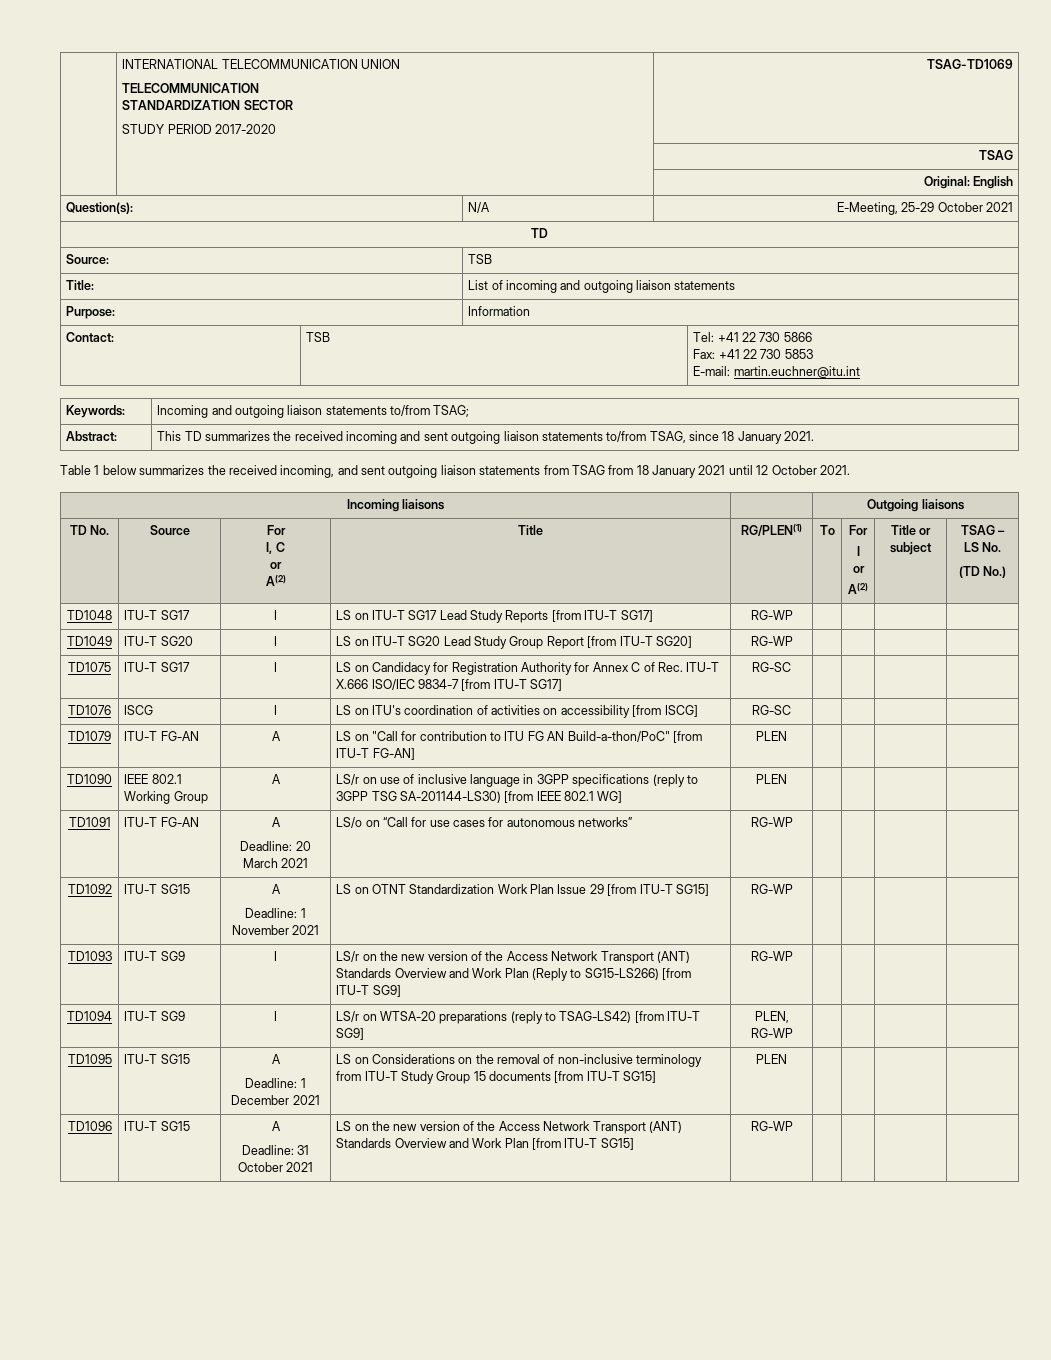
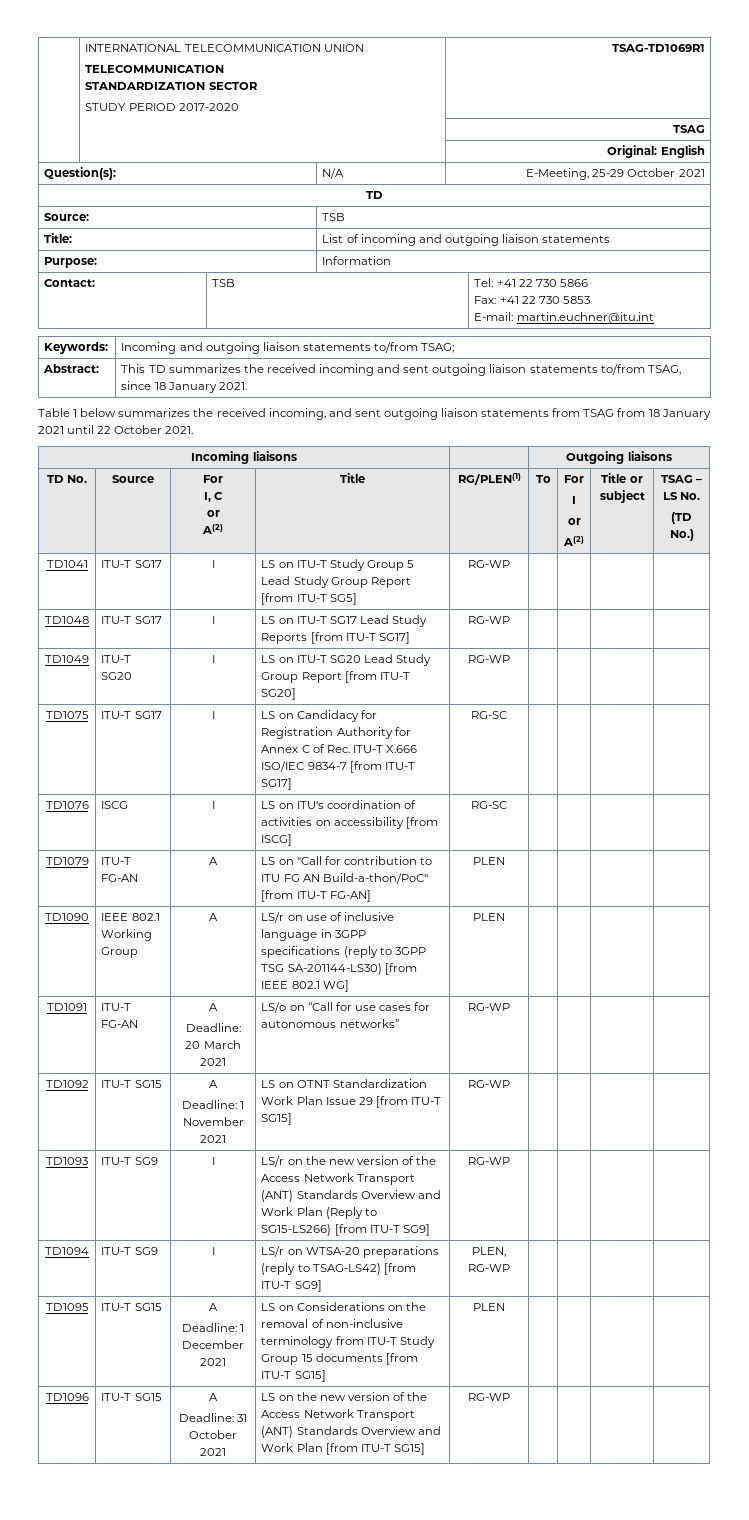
[926,59,1013,69] TSAG-TD1069 -> [611,44,705,52] TSAG-TD1069R1
[756,465,769,475] 12 -> [97,426,112,434] 22
(1007, 572) none -> [46,560,88,568] [101,560,162,568] [211,560,215,568] [261,559,414,571] [261,576,411,588] [261,593,357,605] [468,560,510,568] // TD1041 | ITU-T SG17 | I | LS on ITU-T Study Group 5 Lead Study Group Report [from ITU-T SG5] | RG-WP | | | |

